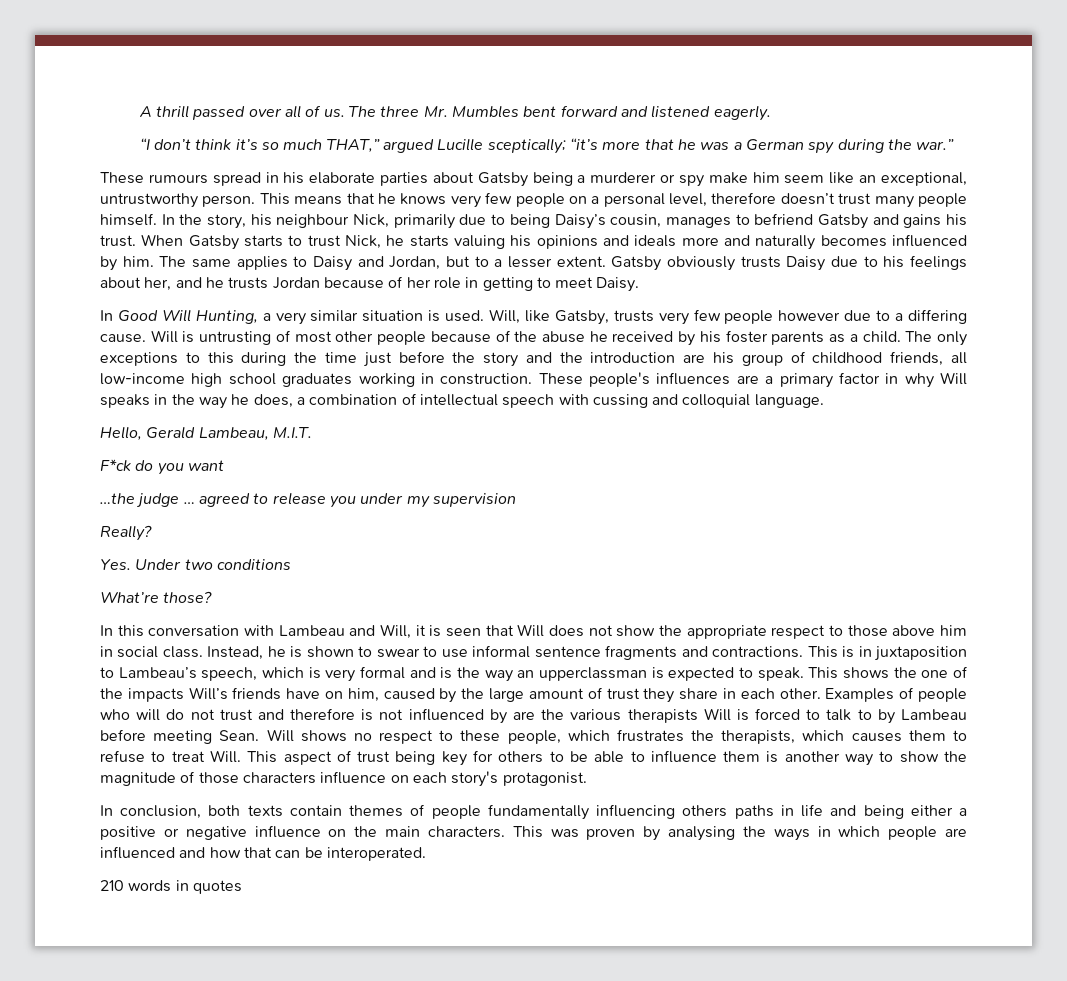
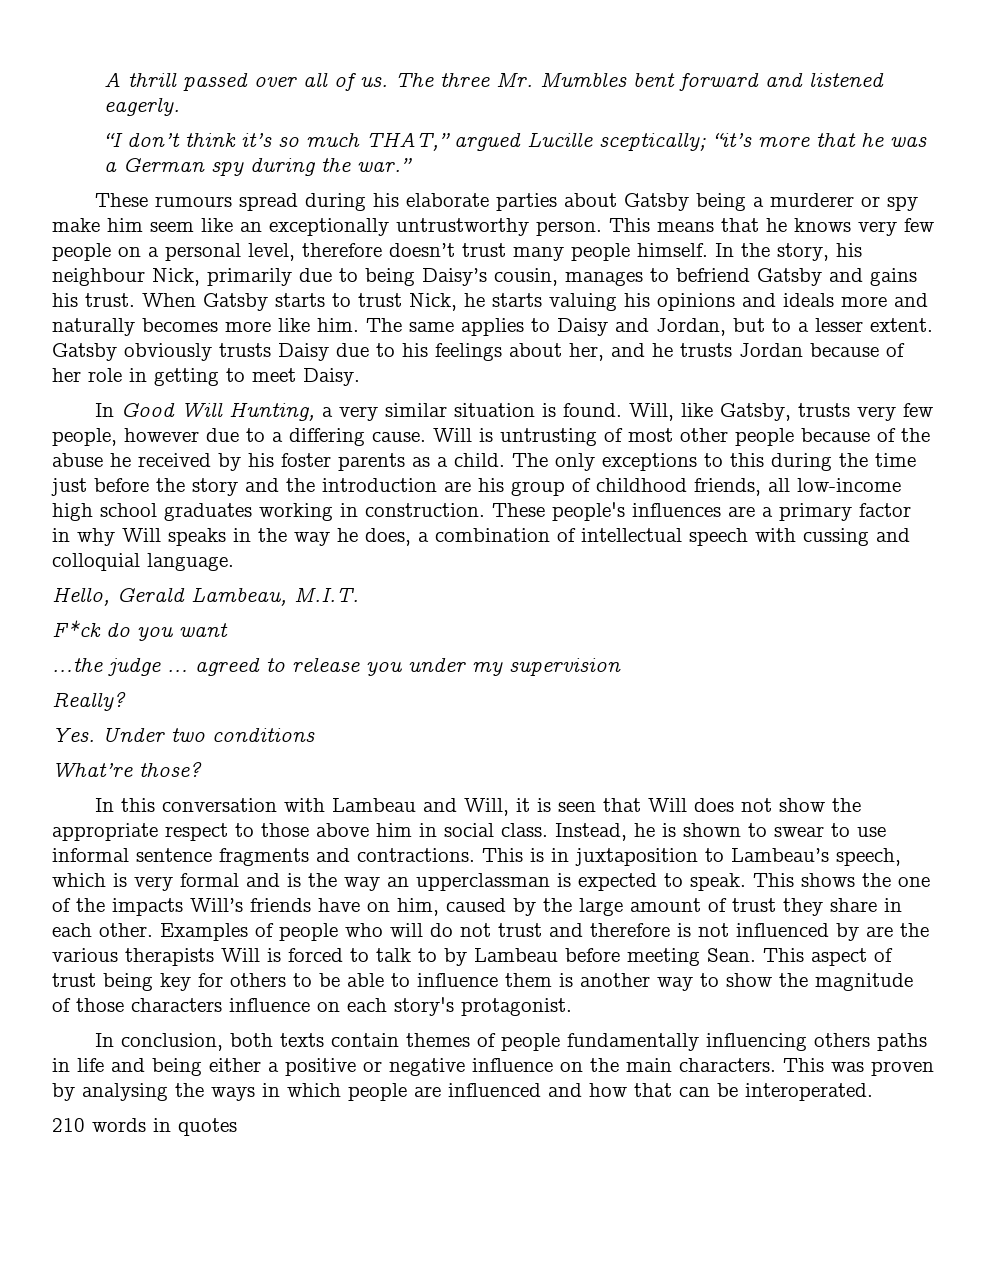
[265,172,279,183] in -> [305,193,367,211] during
[881,172,968,186] exceptional, -> [269,218,389,236] exceptionally
[892,234,968,247] [100,256,117,271] influenced by -> [225,318,310,332] more like
[445,310,485,322] used. -> [563,403,623,417] found.
[724,310,774,324] people -> [52,428,117,446] people,
[266,729,967,744] [100,750,241,763] Will shows no respect to these people, which frustrates the therapists, which causes them to refuse to treat Will. -> (756, 955) none

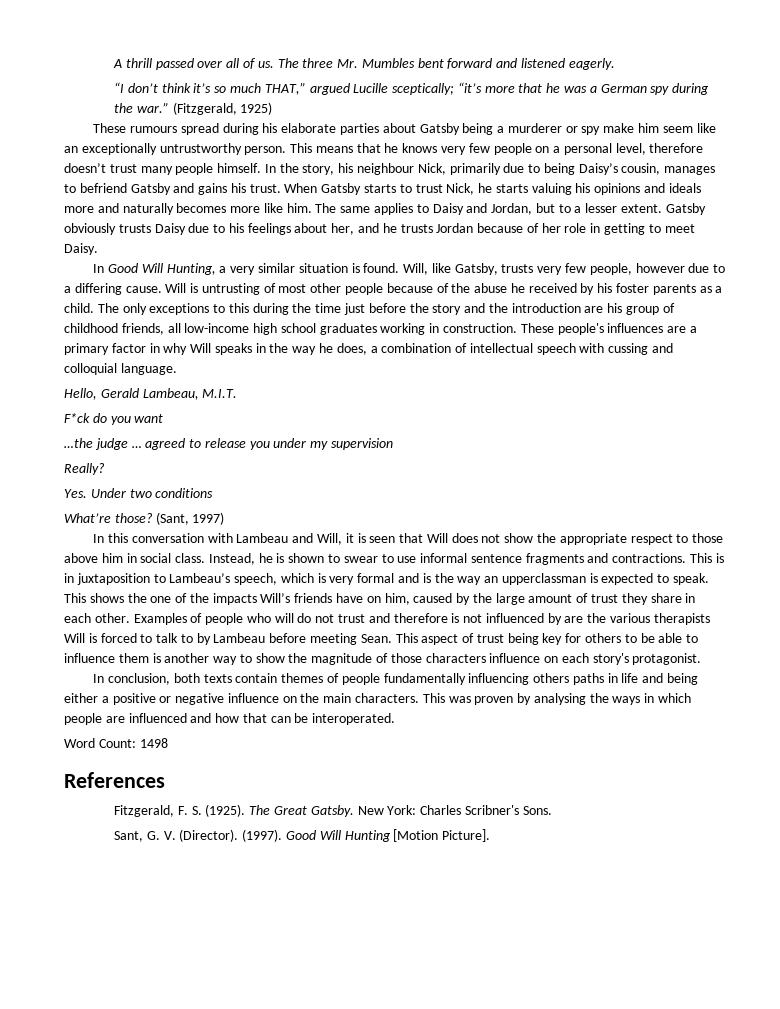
(412, 165) none -> [172,102,273,115] (Fitzgerald, 1925)
(202, 769) none -> [155,512,225,525] (Sant, 1997)
[52,1118,237,1136] 210 words in quotes -> [64,738,168,748] [64,772,165,788] [114,804,552,817] [114,829,491,842] Word Count: 1498 // References // Fitzgerald, F. S. (1925). The Great Gatsby. New York: Charles Scribner's Sons. // Sant, G. V. (Director). (1997). Good Will Hunting [Motion Picture].

